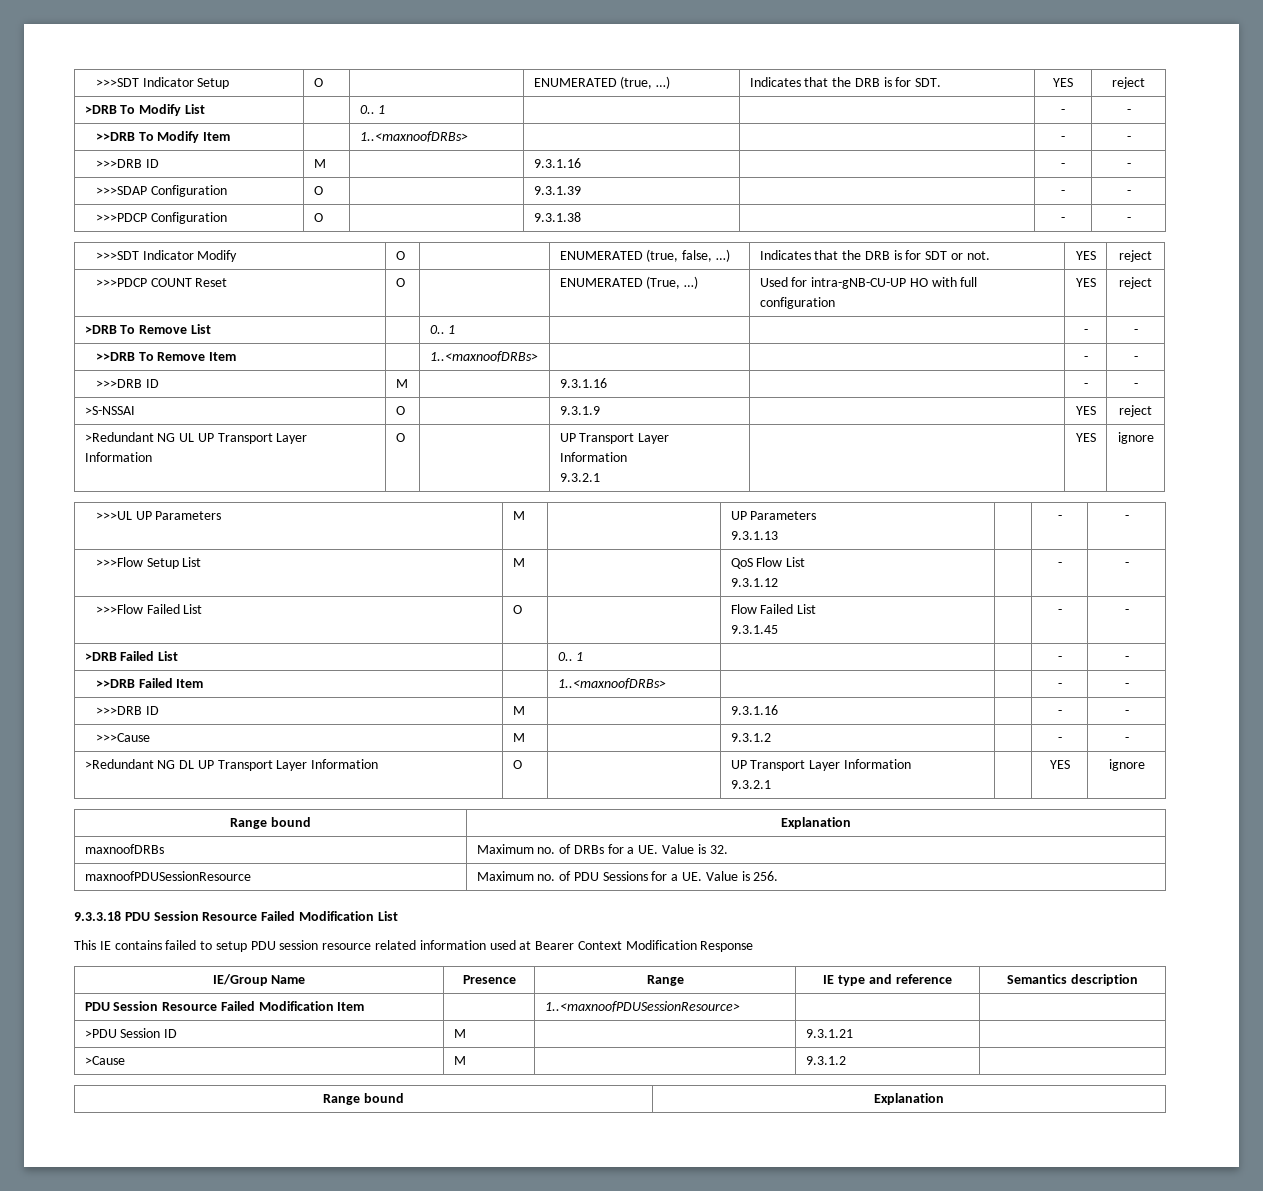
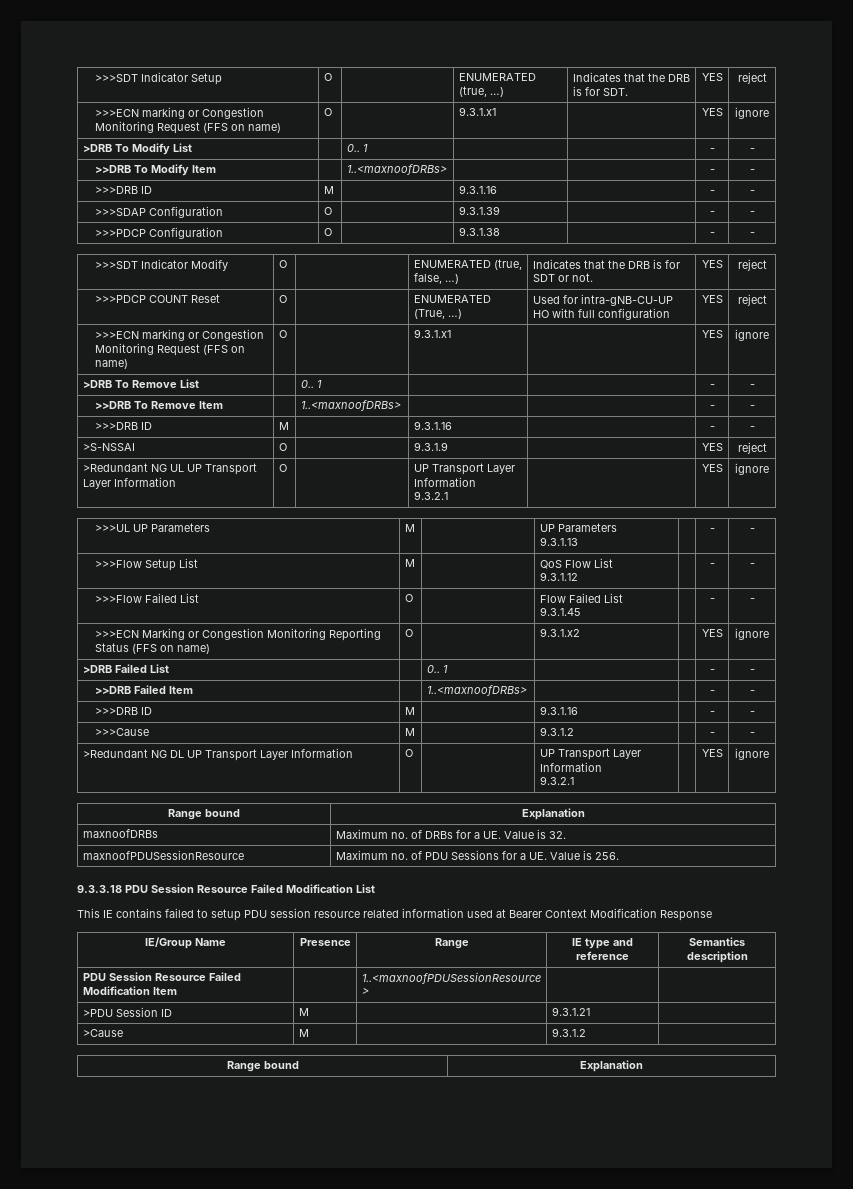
(1145, 83) none -> [95,107,265,119] [95,121,282,134] [323,108,332,116] [458,107,496,116] [701,108,723,116] [735,107,769,119] // >>>ECN marking or Congestion Monitoring Request (FFS on name) | O | | 9.3.1.x1 | | YES | ignore
(1152, 283) none -> [95,329,265,341] [95,343,246,356] [95,359,129,369] [278,330,287,338] [413,329,451,338] [701,330,723,338] [735,329,769,341] // >>>ECN marking or Congestion Monitoring Request (FFS on name) | O | | 9.3.1.x1 | | YES | ignore
(1129, 611) none -> [95,628,382,641] [95,643,211,654] [404,629,413,637] [539,628,580,637] [701,629,723,637] [735,628,769,640] // >>>ECN Marking or Congestion Monitoring Reporting Status (FFS on name) | O | | 9.3.1.x2 | | YES | ignore

